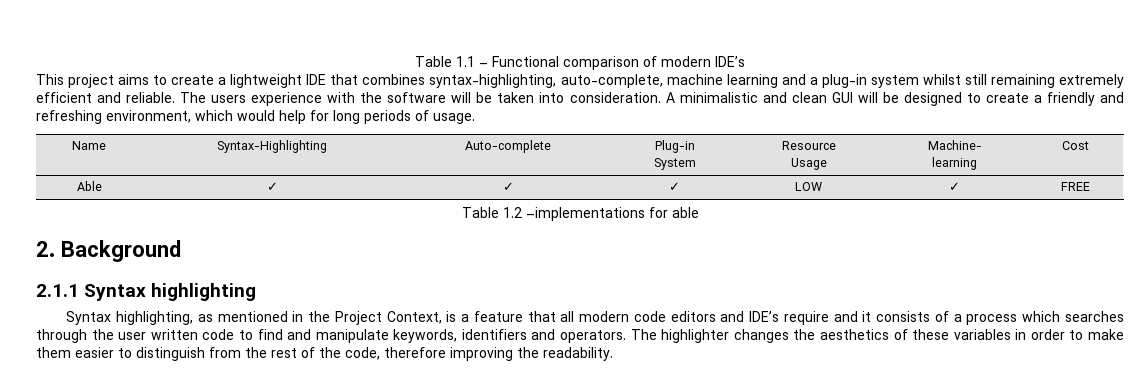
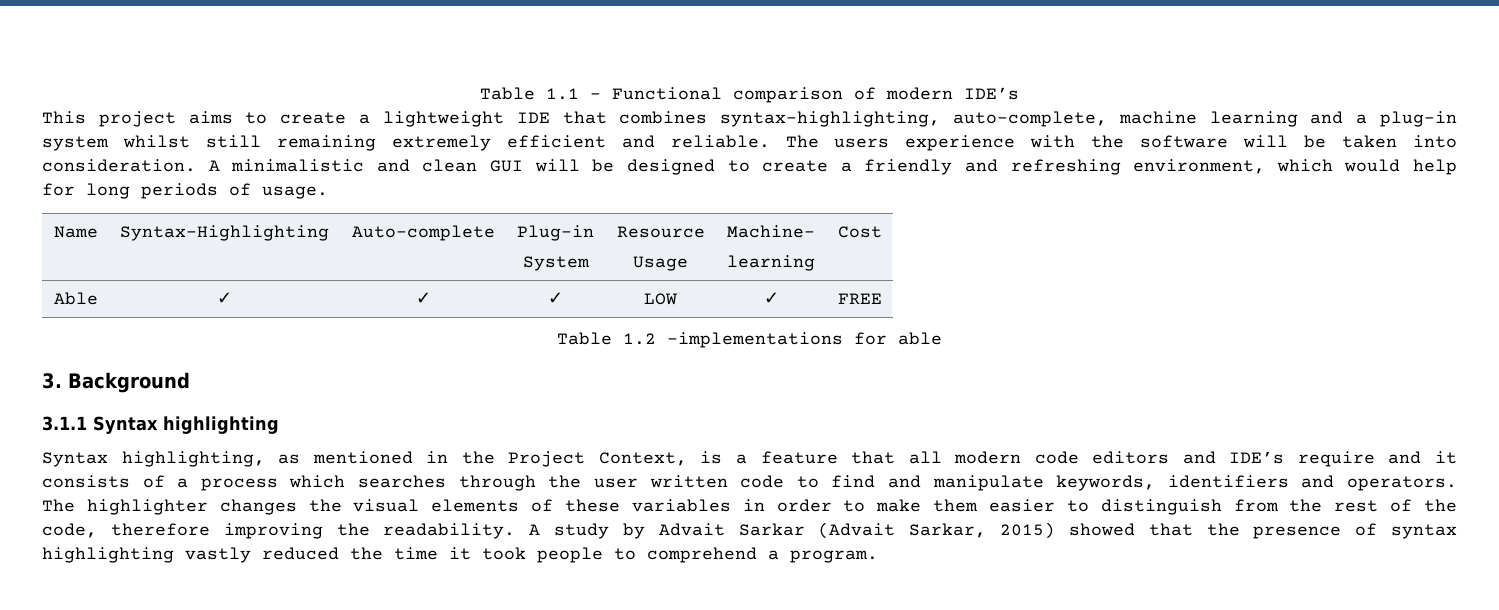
[36,241,55,257] 2. -> [42,373,62,389] 3.
[36,284,79,297] 2.1.1 -> [42,416,87,431] 3.1.1
[819,329,889,340] aesthetics -> [353,499,520,512] visual elements
(613, 354) none -> [529,522,1457,539] [42,547,878,563] A study by Advait Sarkar (Advait Sarkar, 2015) showed that the presence of syntax highlighting vastly reduced the time it took people to comprehend a program.

